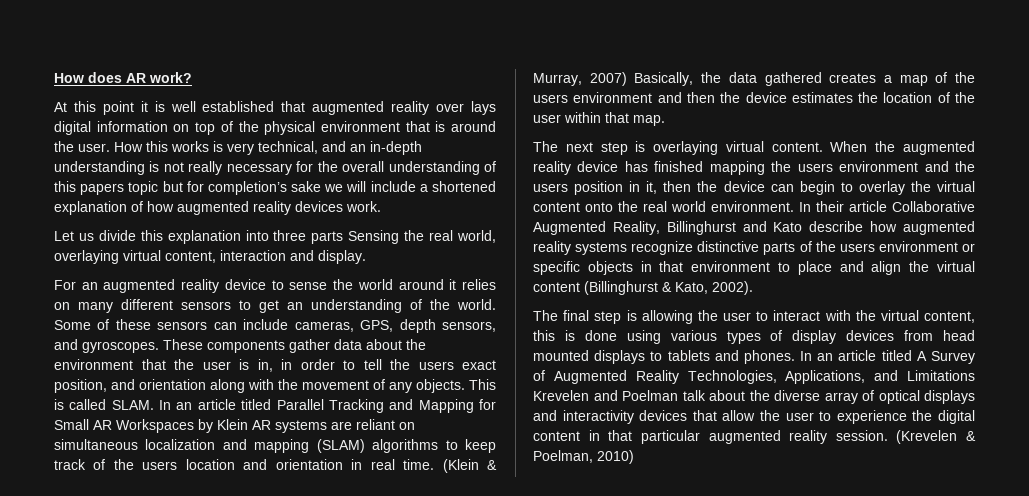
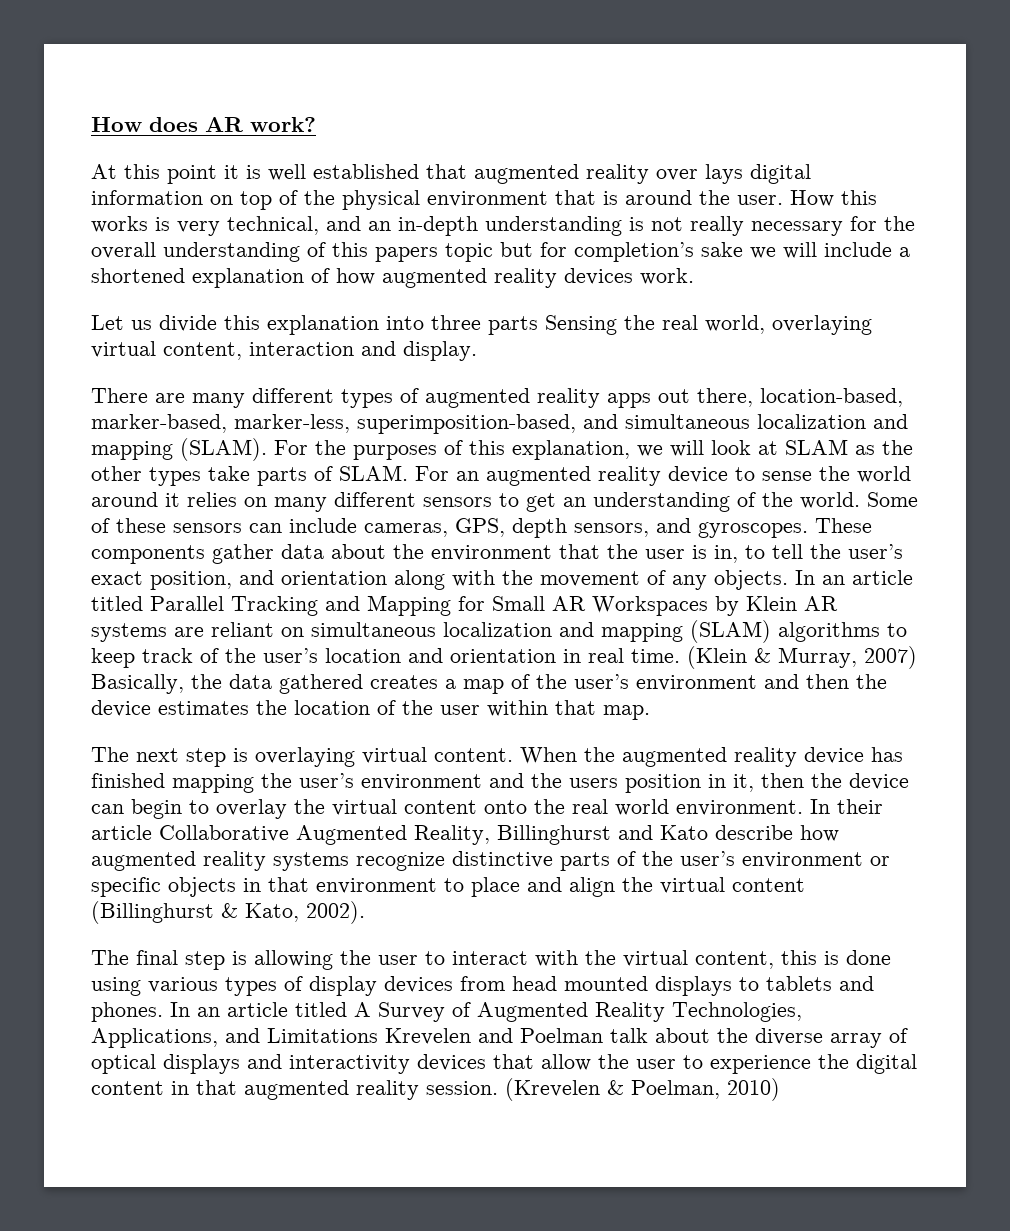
(366, 257) none -> [91,388,903,408] [91,414,908,434] [91,438,913,461] [91,465,408,486] There are many different types of augmented reality apps out there, location-based, marker-based, marker-less, superimposition-based, and simultaneous localization and mapping (SLAM). For the purposes of this explanation, we will look at SLAM as the other types take parts of SLAM.
[281,359,335,370] in order -> (738, 554) none
[418,361,454,370] users -> [848,544,903,559] user’s
[469,379,496,390] [54,399,154,410] This is called SLAM. -> (788, 580) none
[142,461,178,470] users -> [263,648,318,663] user’s
[533,94,568,103] users -> [574,674,629,689] user’s
[797,163,833,172] users -> [299,773,354,788] user’s
[839,243,875,252] users -> [680,851,735,866] user’s
[640,430,700,444] particular -> (237, 1087) none

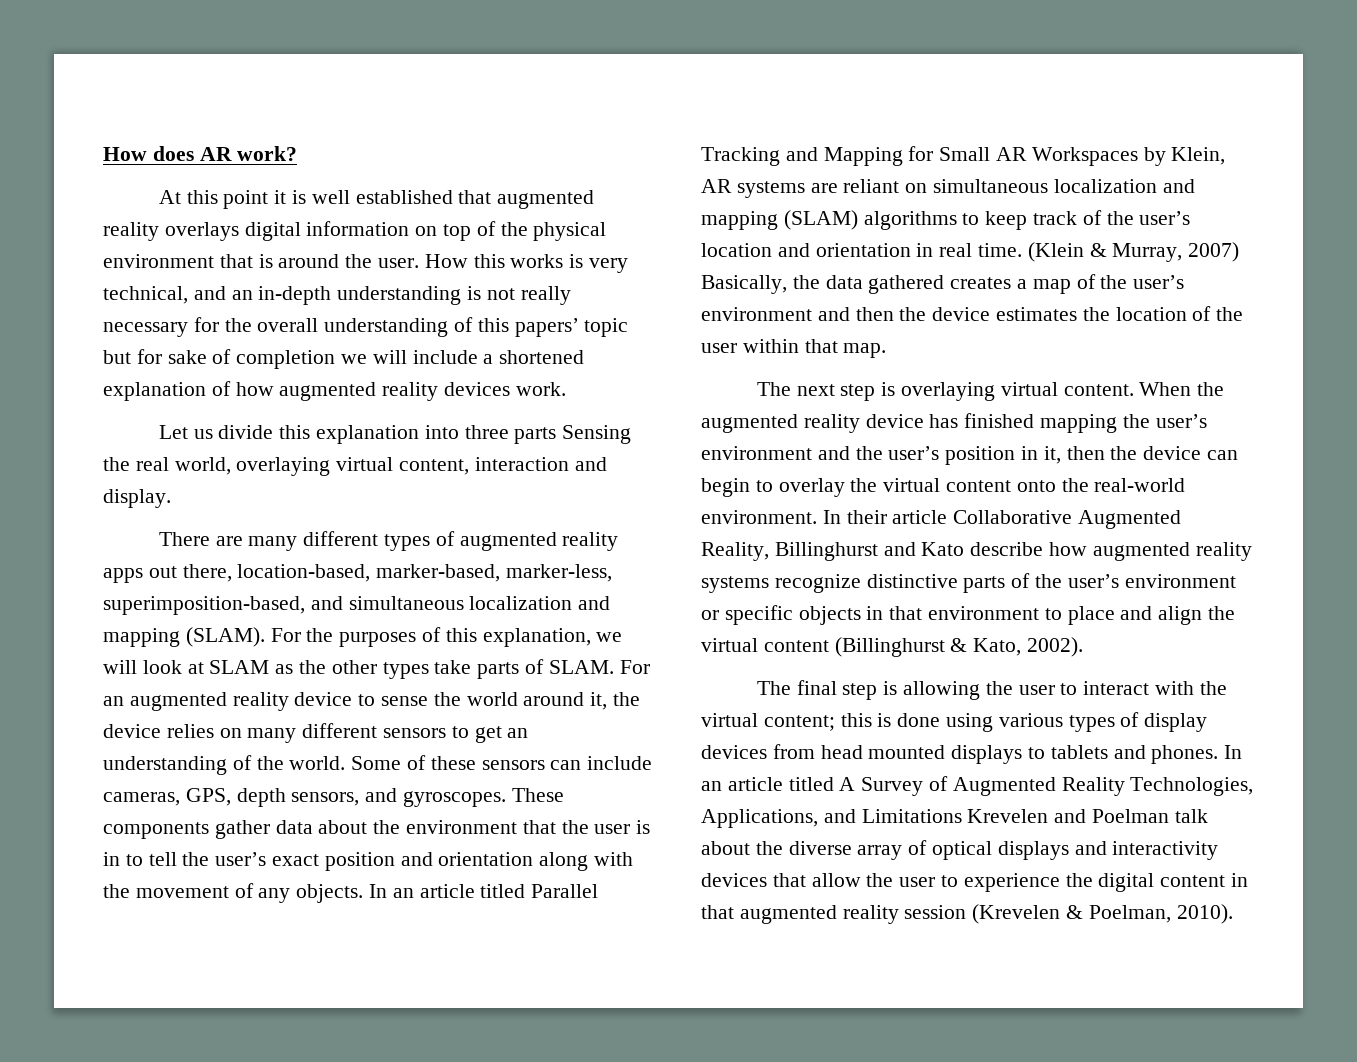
[656,164,743,184] over lays -> [164,222,239,241] overlays
[375,247,438,262] papers -> [514,318,579,337] papers’
[574,242,743,262] completion’s sake -> [167,349,336,369] sake of completion
[165,493,180,507] it -> [590,692,641,710] [103,724,161,738] it, the device
[714,545,738,563] in, -> [103,852,120,866] in
[150,571,232,590] position, -> [324,852,395,871] position
[746,596,797,611] Klein -> [1171,147,1226,165] Klein,
[569,778,618,788] users -> [888,446,940,460] user’s
[572,799,669,816] real world -> [1094,478,1186,492] real-world
[695,951,774,969] content, -> [763,715,835,731] content;
[426,1081,498,1095] session. -> [904,905,967,919] session
[727,1078,780,1101] 2010) -> [1176,904,1233,924] 2010).

